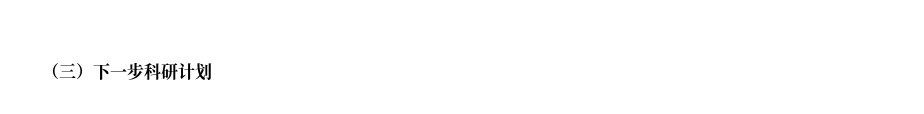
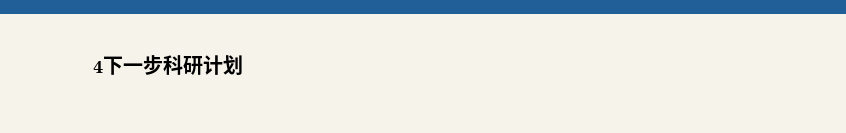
[42,63,93,80] （三） -> [93,61,103,73] 4

